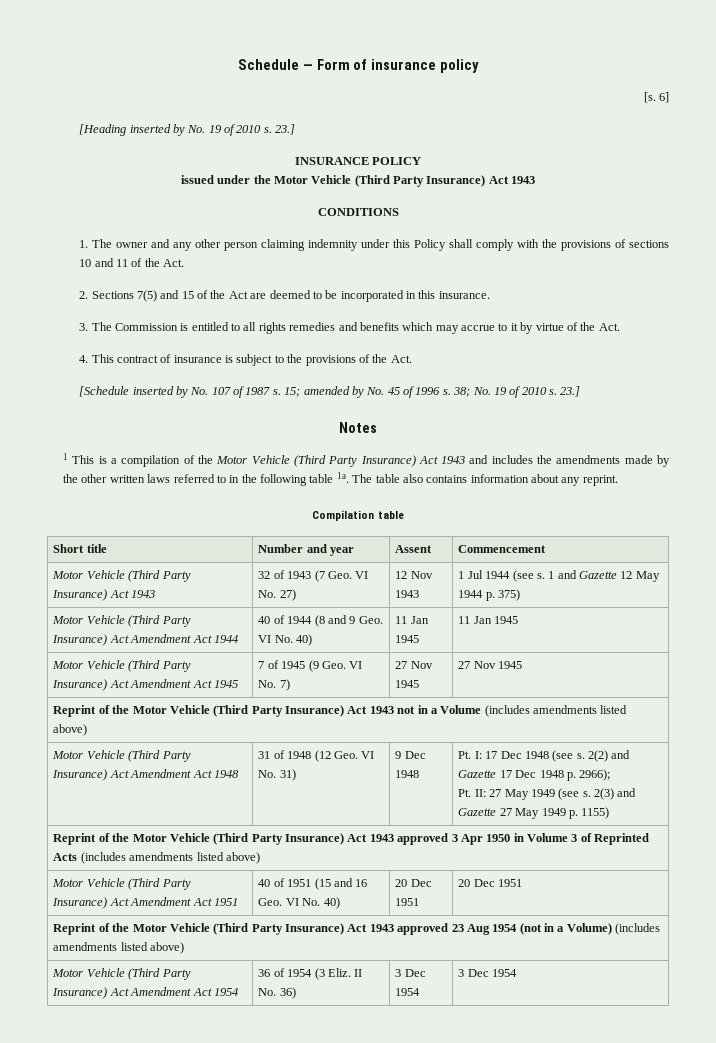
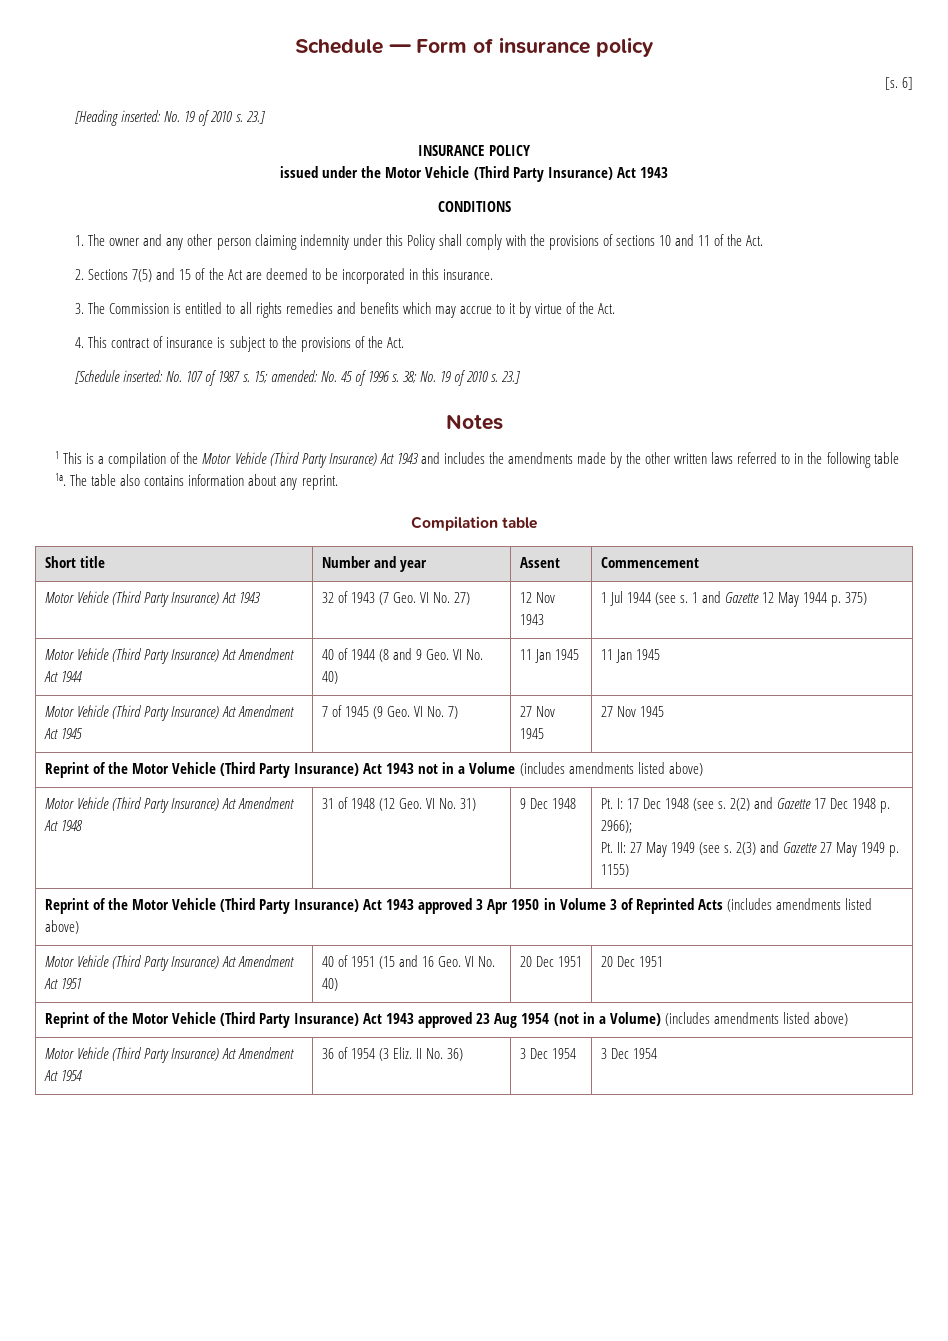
[129,124,185,136] inserted by -> [121,110,162,122] inserted:
[132,386,188,398] inserted by -> [123,370,164,382] inserted:
[303,386,364,398] amended by -> [270,370,318,382] amended:

